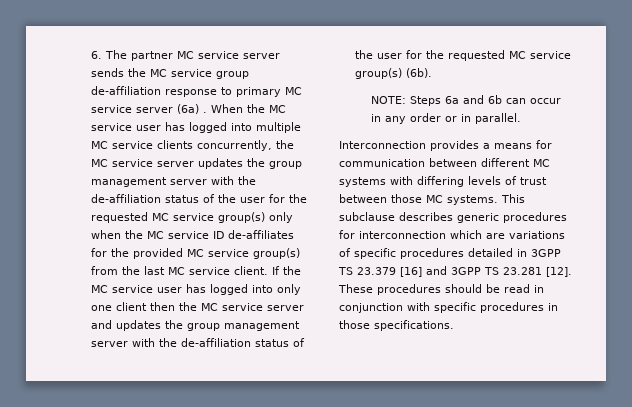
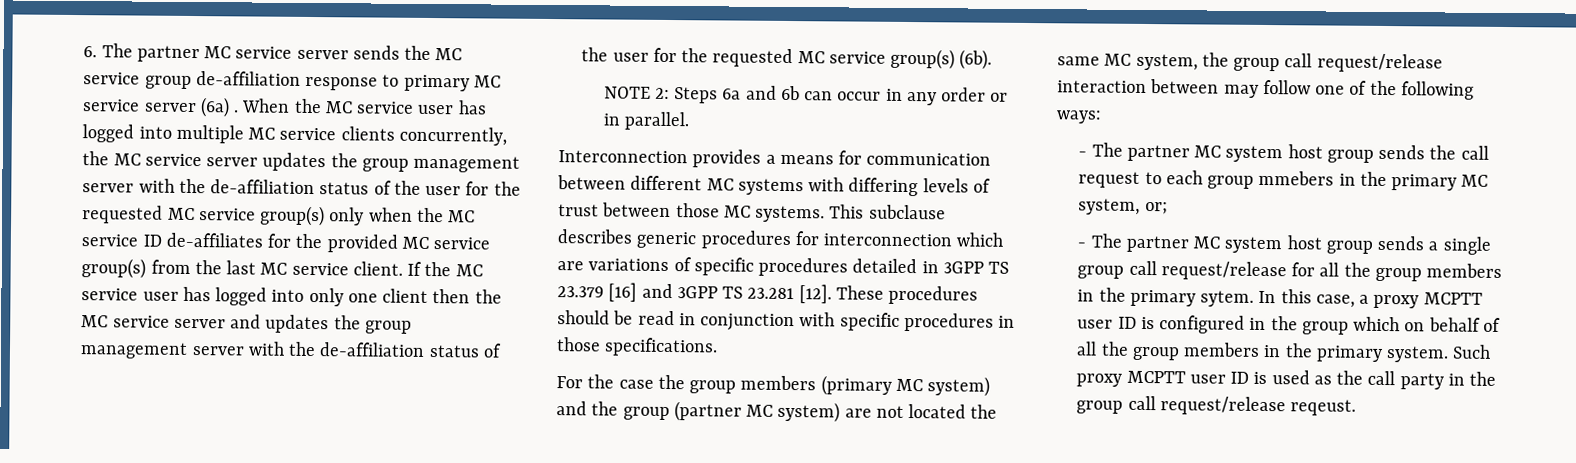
[370,96,406,104] NOTE: -> [603,86,670,99] NOTE 2:
(454, 325) none -> [556,374,991,397] [556,401,998,423] [1057,52,1443,73] [1057,79,1474,100] [1056,110,1102,124] [1078,142,1489,163] [1078,170,1489,191] [1078,198,1168,215] [1077,233,1491,255] [1077,260,1503,282] [1077,287,1483,309] [1077,315,1501,335] [1076,341,1492,363] [1076,370,1497,390] [1076,395,1357,416] // For the case the group members (primary MC system) and the group (partner MC system) are not located the same MC system, the group call request/release interaction between may follow one of the following ways: // - The partner MC system host group sends the call request to each group mmebers in the primary MC system, or; // - The partner MC system host group sends a single group call request/release for all the group members in the primary sytem. In this case, a proxy MCPTT user ID is configured in the group which on behalf of all the group members in the primary system. Such proxy MCPTT user ID is used as the call party in the group call request/release reqeust.

